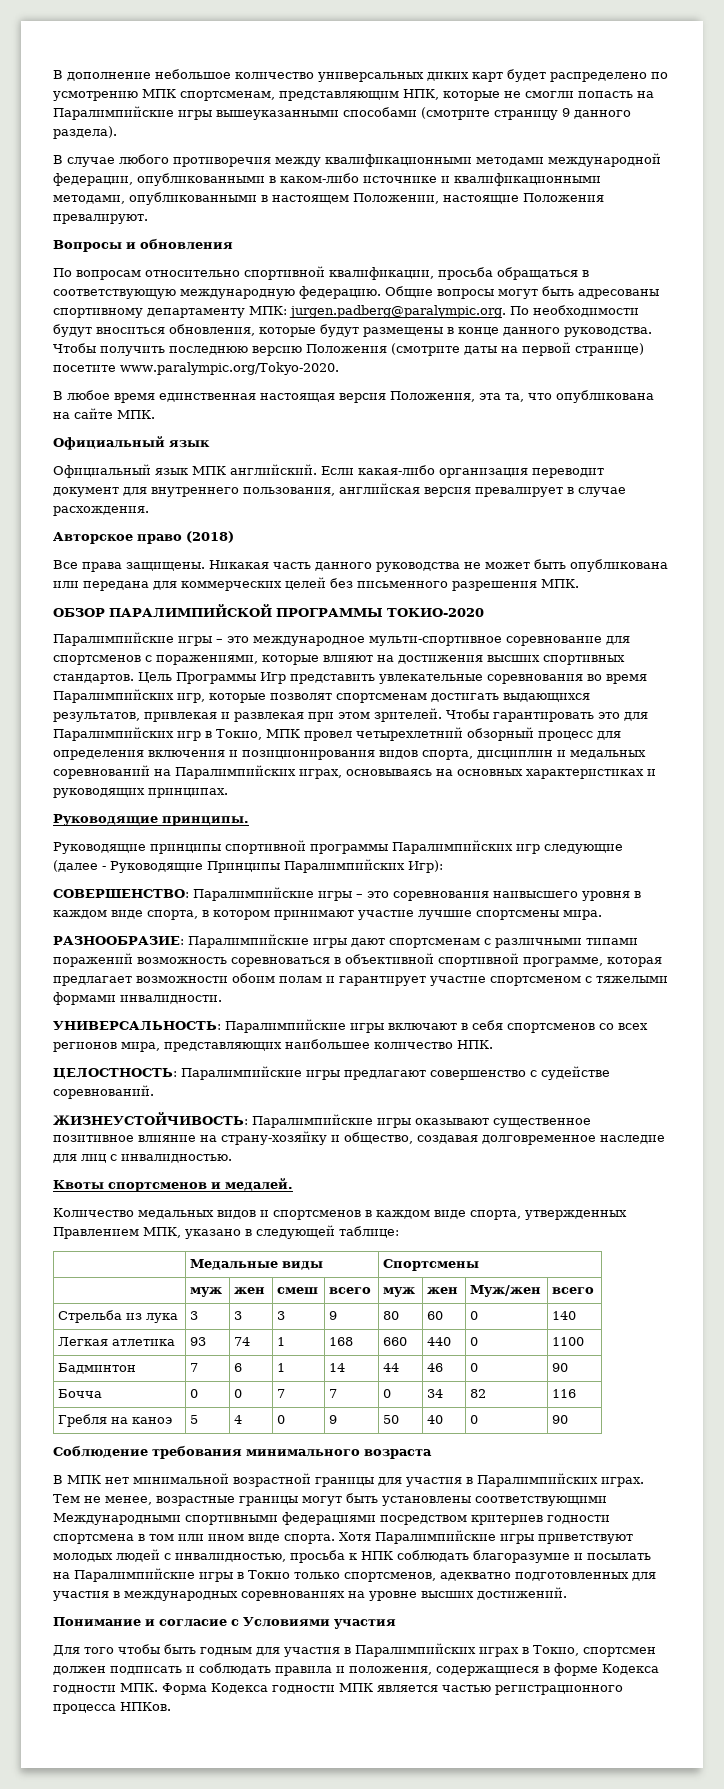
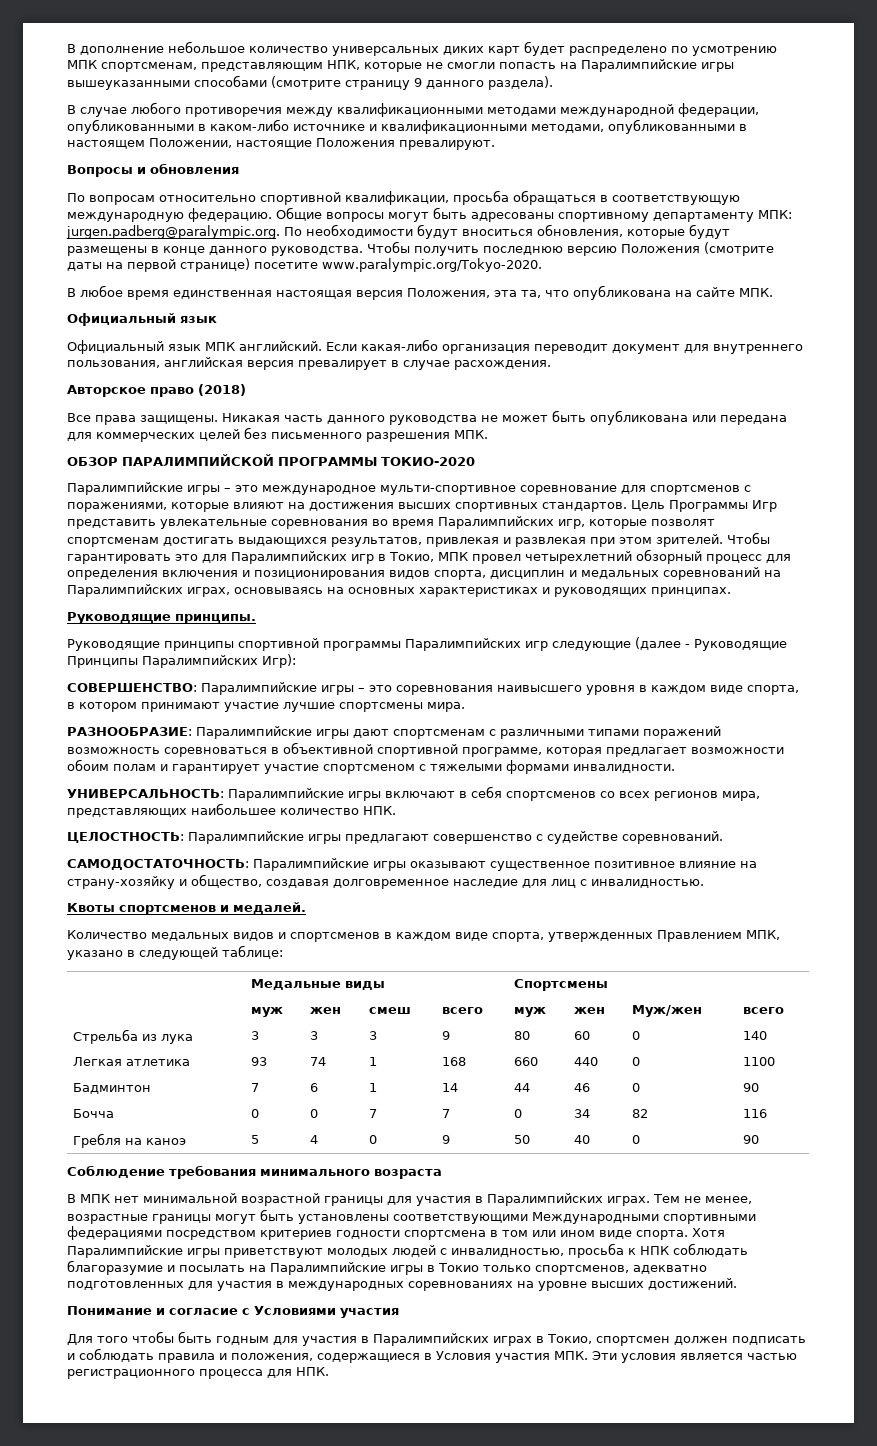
[53,1112,248,1125] ЖИЗНЕУСТОЙЧИВОСТЬ: -> [67,859,249,870] САМОДОСТАТОЧНОСТЬ:
[554,1663,659,1676] [53,1683,373,1695] форме Кодекса годности МПК. Форма Кодекса годности МПК -> [436,1351,676,1363] Условия участия МПК. Эти условия
[120,1702,171,1711] НПКов. -> [267,1367,329,1378] для НПК.

